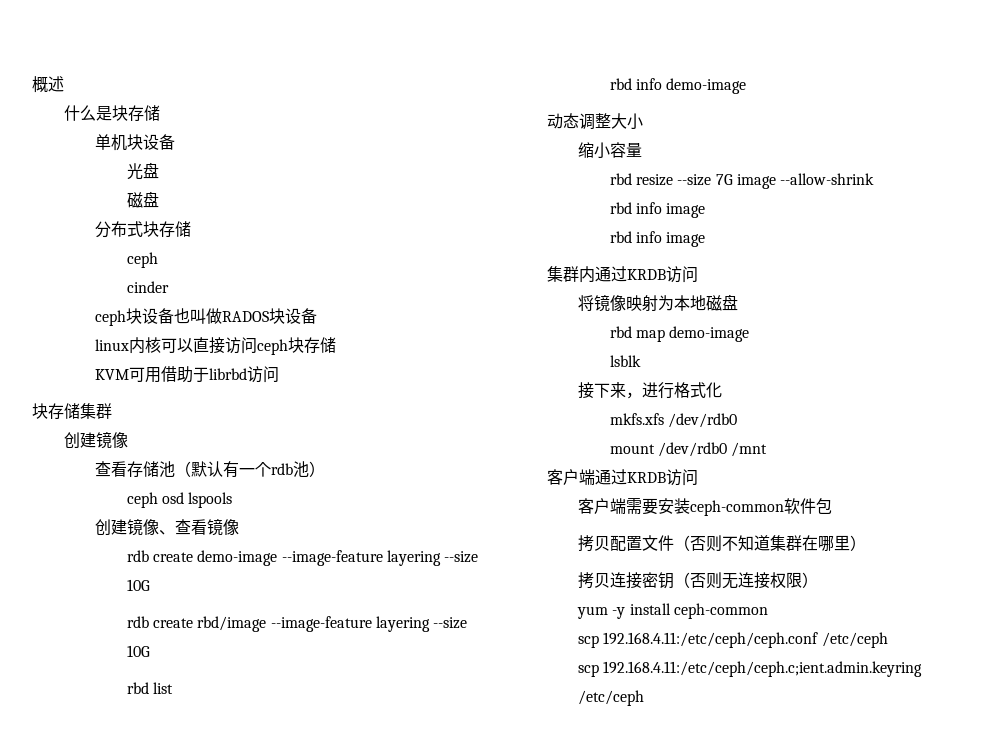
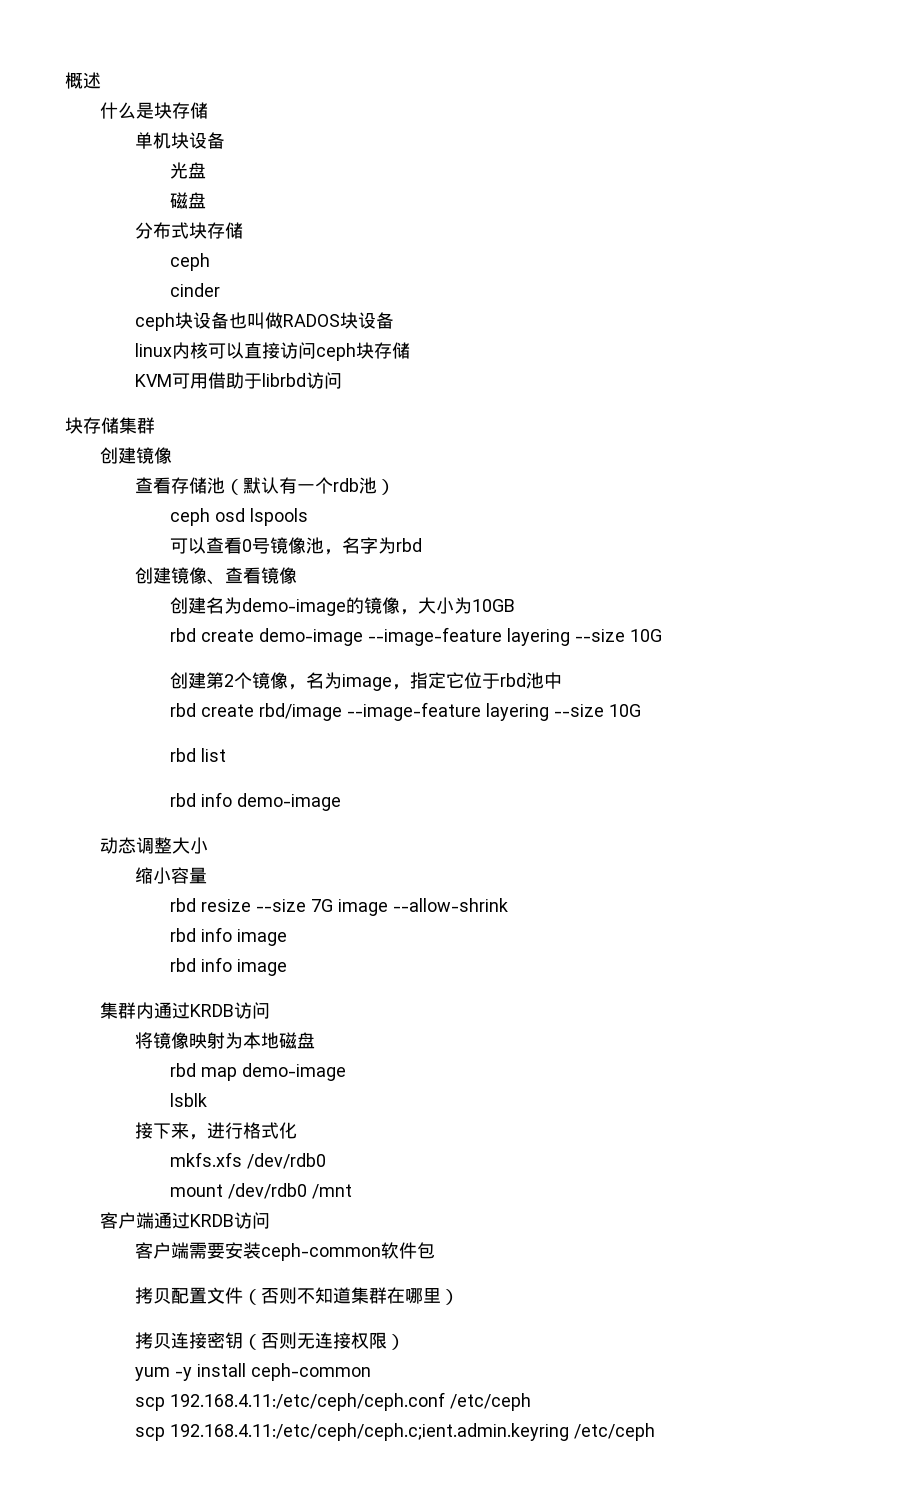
(233, 500) none -> [170,537,423,555] // 可以查看0号镜像池，名字为rbd
[126,550,149,562] rdb -> [170,597,516,616] [170,628,197,642] 创建名为demo-image的镜像，大小为10GB // rbd
[126,616,149,628] rdb -> [170,672,563,691] [170,703,197,717] 创建第2个镜像，名为image，指定它位于rbd池中 // rbd

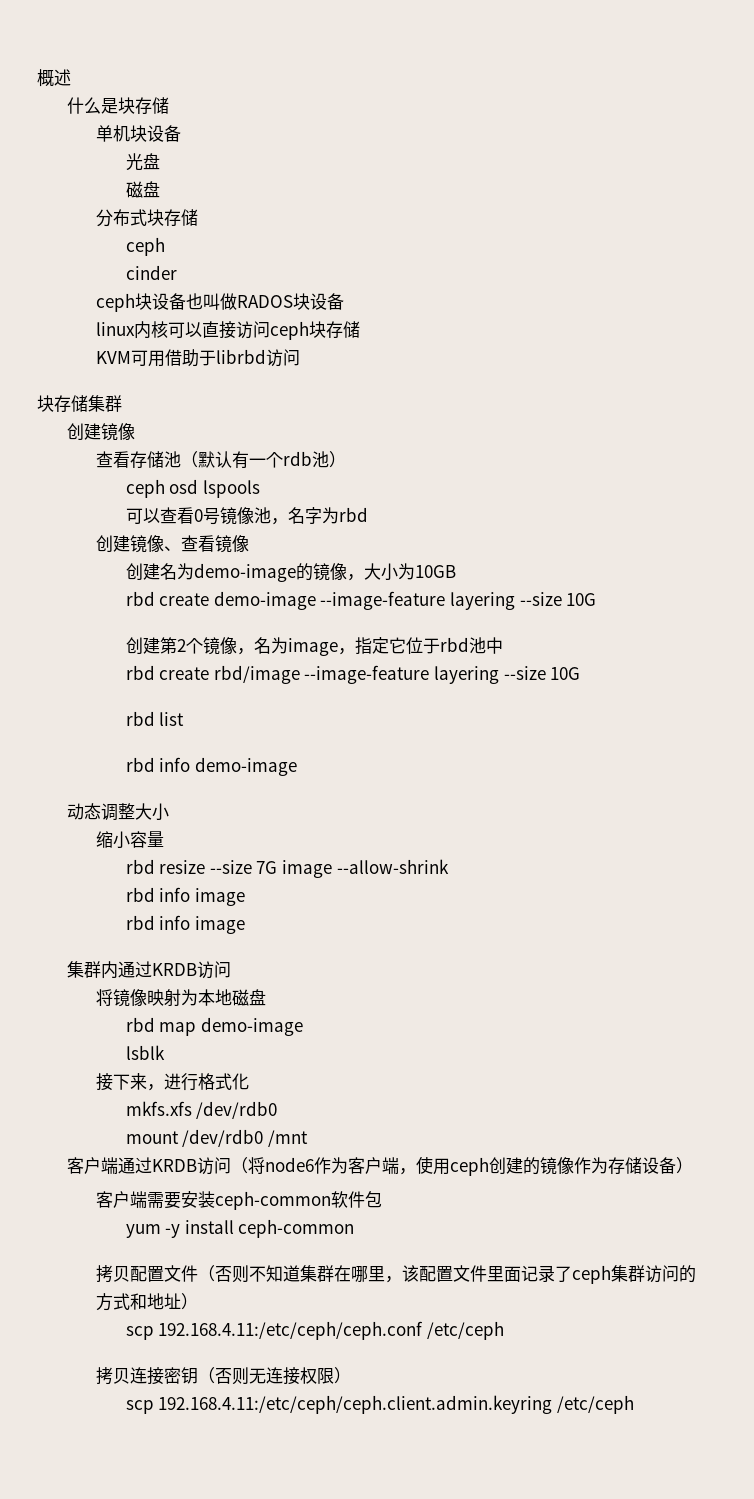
(271, 1220) none -> [230,1156,693,1176] （将node6作为客户端，使用ceph创建的镜像作为存储设备）
(436, 1250) none -> [125,1219,355,1238] // yum -y install ceph-common
[441,1289,460,1305] ） -> [385,1265,697,1284] [96,1293,199,1311] [125,1321,504,1340] ，该配置文件里面记录了ceph集群访问的方式和地址） // scp 192.168.4.11:/etc/ceph/ceph.conf /etc/ceph
[135,1363,372,1381] [135,1392,532,1411] [135,1423,656,1441] // yum -y install ceph-common // scp 192.168.4.11:/etc/ceph/ceph.conf /etc/ceph // scp 192.168.4.11:/etc/ceph/ceph.c;ient.admin.keyring /etc/ceph -> [125,1395,634,1414] // scp 192.168.4.11:/etc/ceph/ceph.client.admin.keyring /etc/ceph

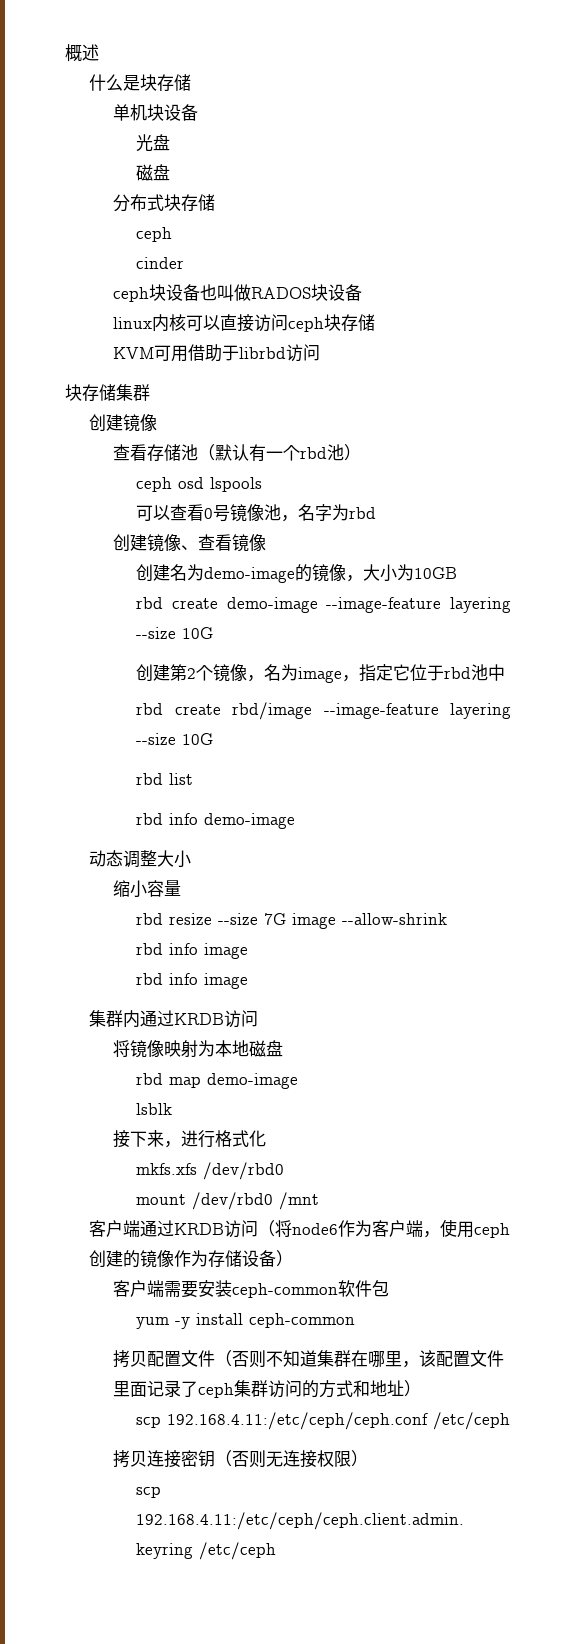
[283,451,313,466] rdb -> [299,447,327,459] rbd
[196,1101,278,1119] /dev/rdb0 -> [203,1162,285,1180] /dev/rbd0
[182,1129,264,1147] /dev/rdb0 -> [192,1192,274,1210] /dev/rbd0

